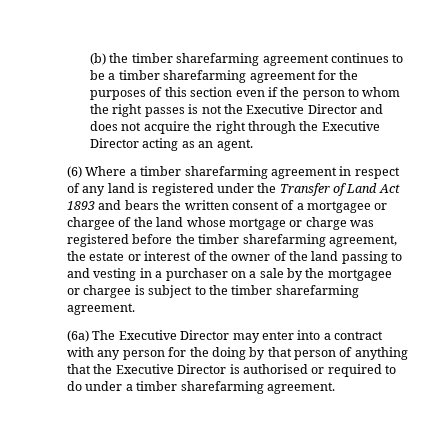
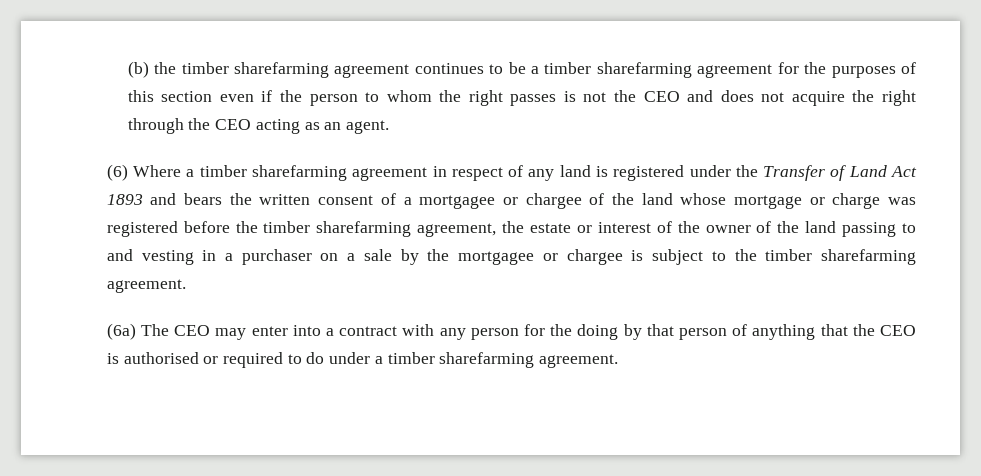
[246,104,357,114] Executive Director -> [643,91,680,102] CEO
[321,121,380,131] [90,138,140,148] Executive Director -> [215,119,252,130] CEO
[118,330,230,340] Executive Director -> [174,325,211,336] CEO
[115,364,227,374] Executive Director -> [879,325,916,336] CEO

